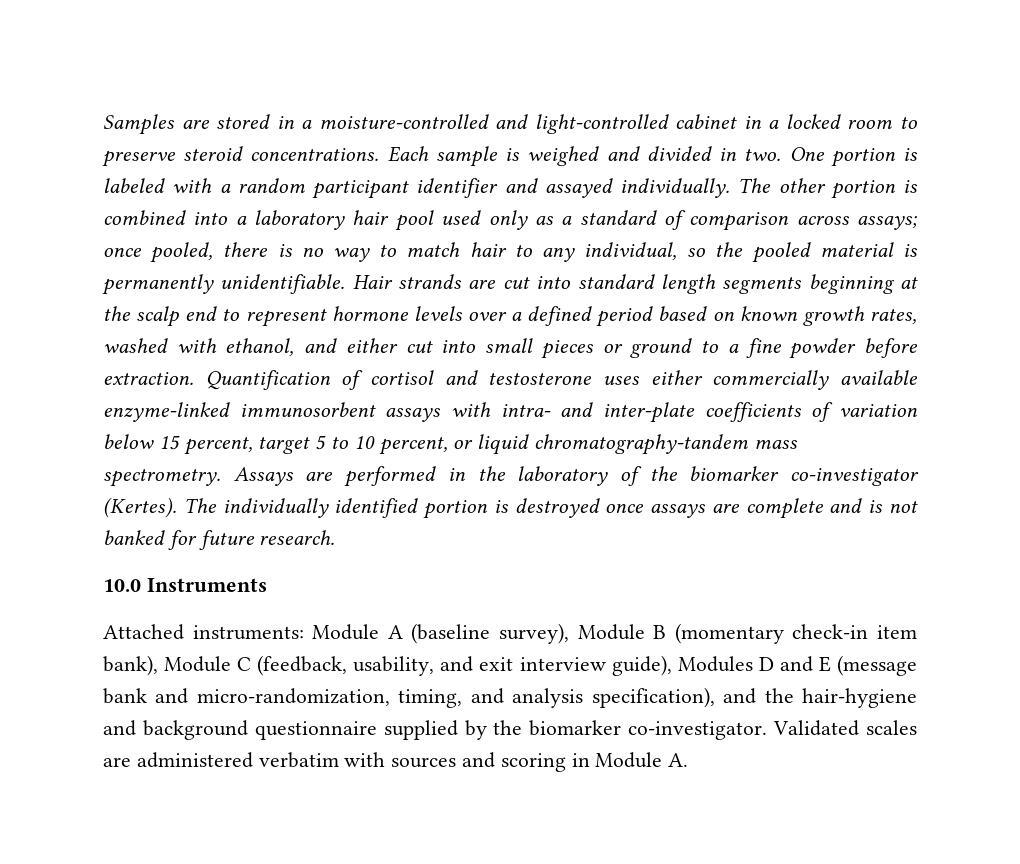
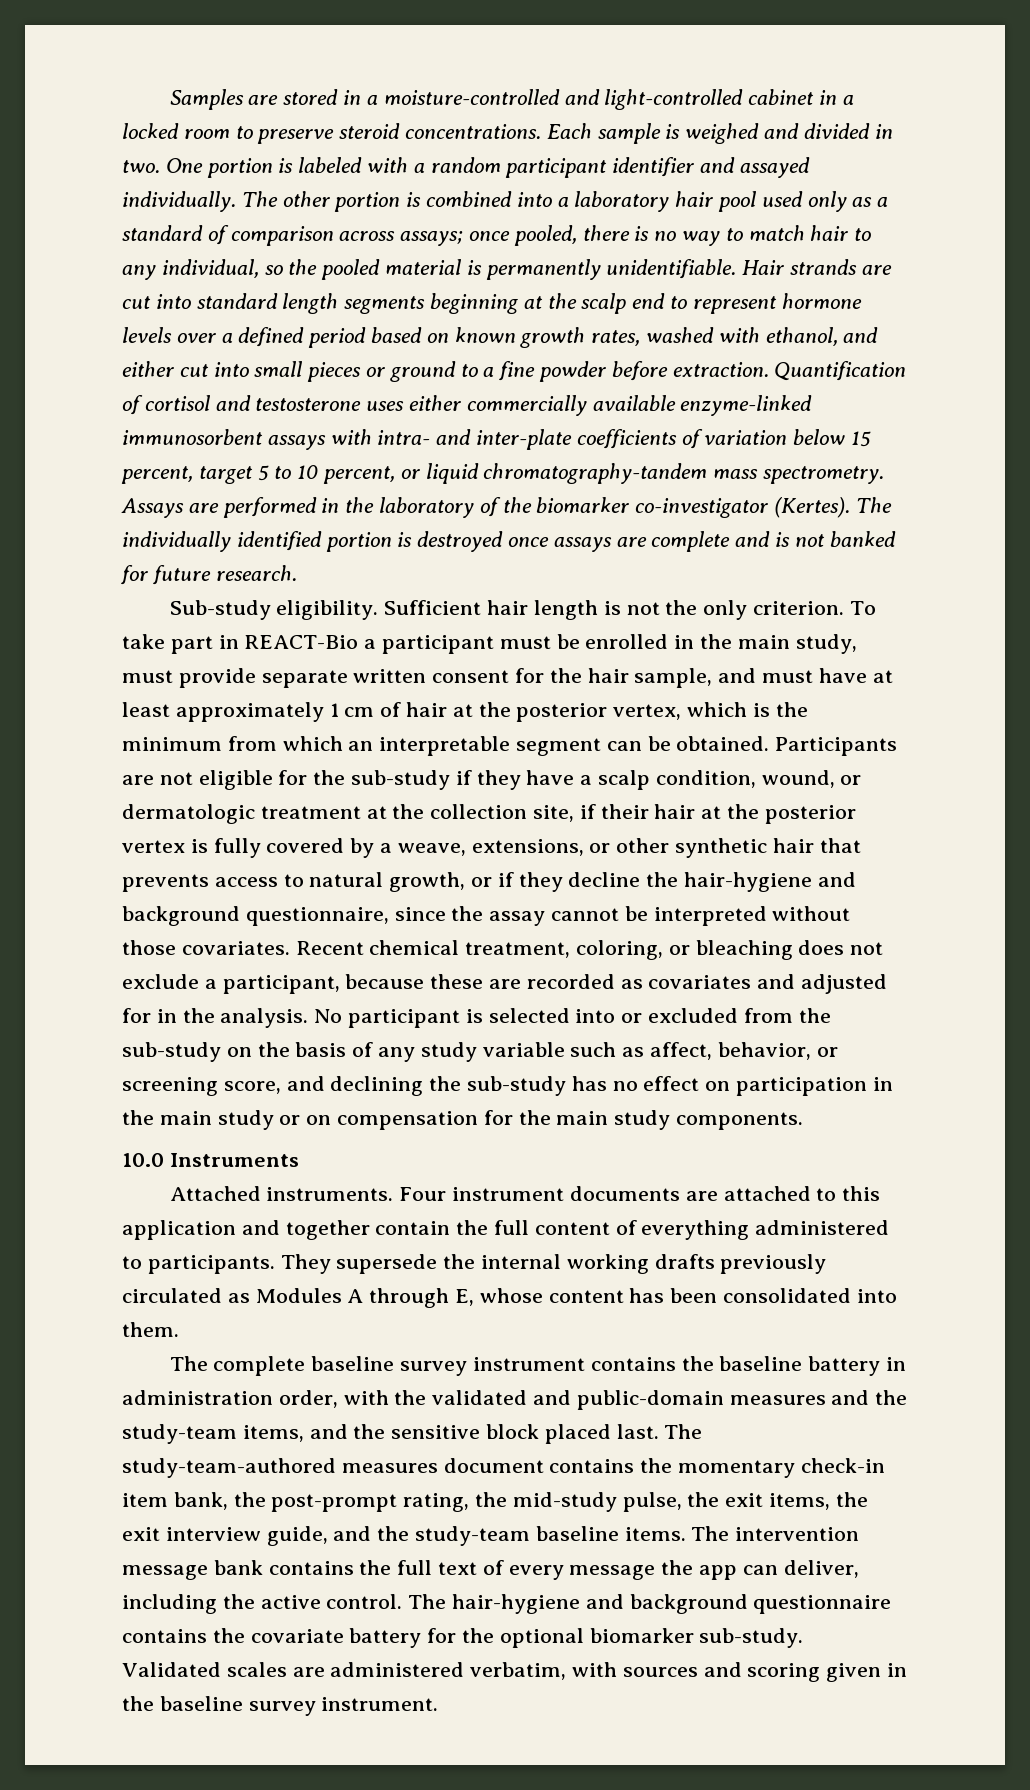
[103,578,267,592] [103,623,918,644] [103,655,918,676] [103,687,918,708] [103,720,768,740] 10.0 Instruments // Attached instruments: Module A (baseline survey), Module B (momentary check-in item bank), Module C (feedback, usability, and exit interview guide), Modules D and E (message bank and micro-randomization, timing, and analysis specification), and the hair-hygiene and background questionnaire supplied by the biomarker co-investigator. -> [169,600,876,620] [122,634,857,654] [122,668,893,688] [122,702,808,722] [122,736,898,756] [122,770,862,790] [122,804,856,824] [122,838,861,858] [122,872,856,892] [122,906,851,926] [122,940,884,960] [122,974,888,994] [122,1008,831,1028] [122,1042,838,1062] [122,1076,893,1096] [122,1110,804,1130] [122,1153,299,1167] [169,1186,881,1201] [122,1220,890,1240] [122,1254,827,1274] [122,1288,897,1308] [122,1322,179,1337] [169,1356,906,1376] [122,1390,908,1410] [122,1424,703,1444] [122,1458,885,1478] [122,1492,868,1512] [122,1526,860,1546] [122,1560,859,1580] [122,1594,892,1614] [122,1628,804,1648] Sub-study eligibility. Sufficient hair length is not the only criterion. To take part in REACT-Bio a participant must be enrolled in the main study, must provide separate written consent for the hair sample, and must have at least approximately 1 cm of hair at the posterior vertex, which is the minimum from which an interpretable segment can be obtained. Participants are not eligible for the sub-study if they have a scalp condition, wound, or dermatologic treatment at the collection site, if their hair at the posterior vertex is fully covered by a weave, extensions, or other synthetic hair that prevents access to natural growth, or if they decline the hair-hygiene and background questionnaire, since the assay cannot be interpreted without those covariates. Recent chemical treatment, coloring, or bleaching does not exclude a participant, because these are recorded as covariates and adjusted for in the analysis. No participant is selected into or excluded from the sub-study on the basis of any study variable such as affect, behavior, or screening score, and declining the sub-study has no effect on participation in the main study or on compensation for the main study components. // 10.0 Instruments // Attached instruments. Four instrument documents are attached to this application and together contain the full content of everything administered to participants. They supersede the internal working drafts previously circulated as Modules A through E, whose content has been consolidated into them. // The complete baseline survey instrument contains the baseline battery in administration order, with the validated and public-domain measures and the study-team items, and the sensitive block placed last. The study-team-authored measures document contains the momentary check-in item bank, the post-prompt rating, the mid-study pulse, the exit items, the exit interview guide, and the study-team baseline items. The intervention message bank contains the full text of every message the app can deliver, including the active control. The hair-hygiene and background questionnaire contains the covariate battery for the optional biomarker sub-study.
[258,752,339,768] verbatim -> [470,1662,567,1680] verbatim,
[571,752,689,768] in Module A. -> [826,1663,908,1682] [122,1696,439,1716] given in the baseline survey instrument.

